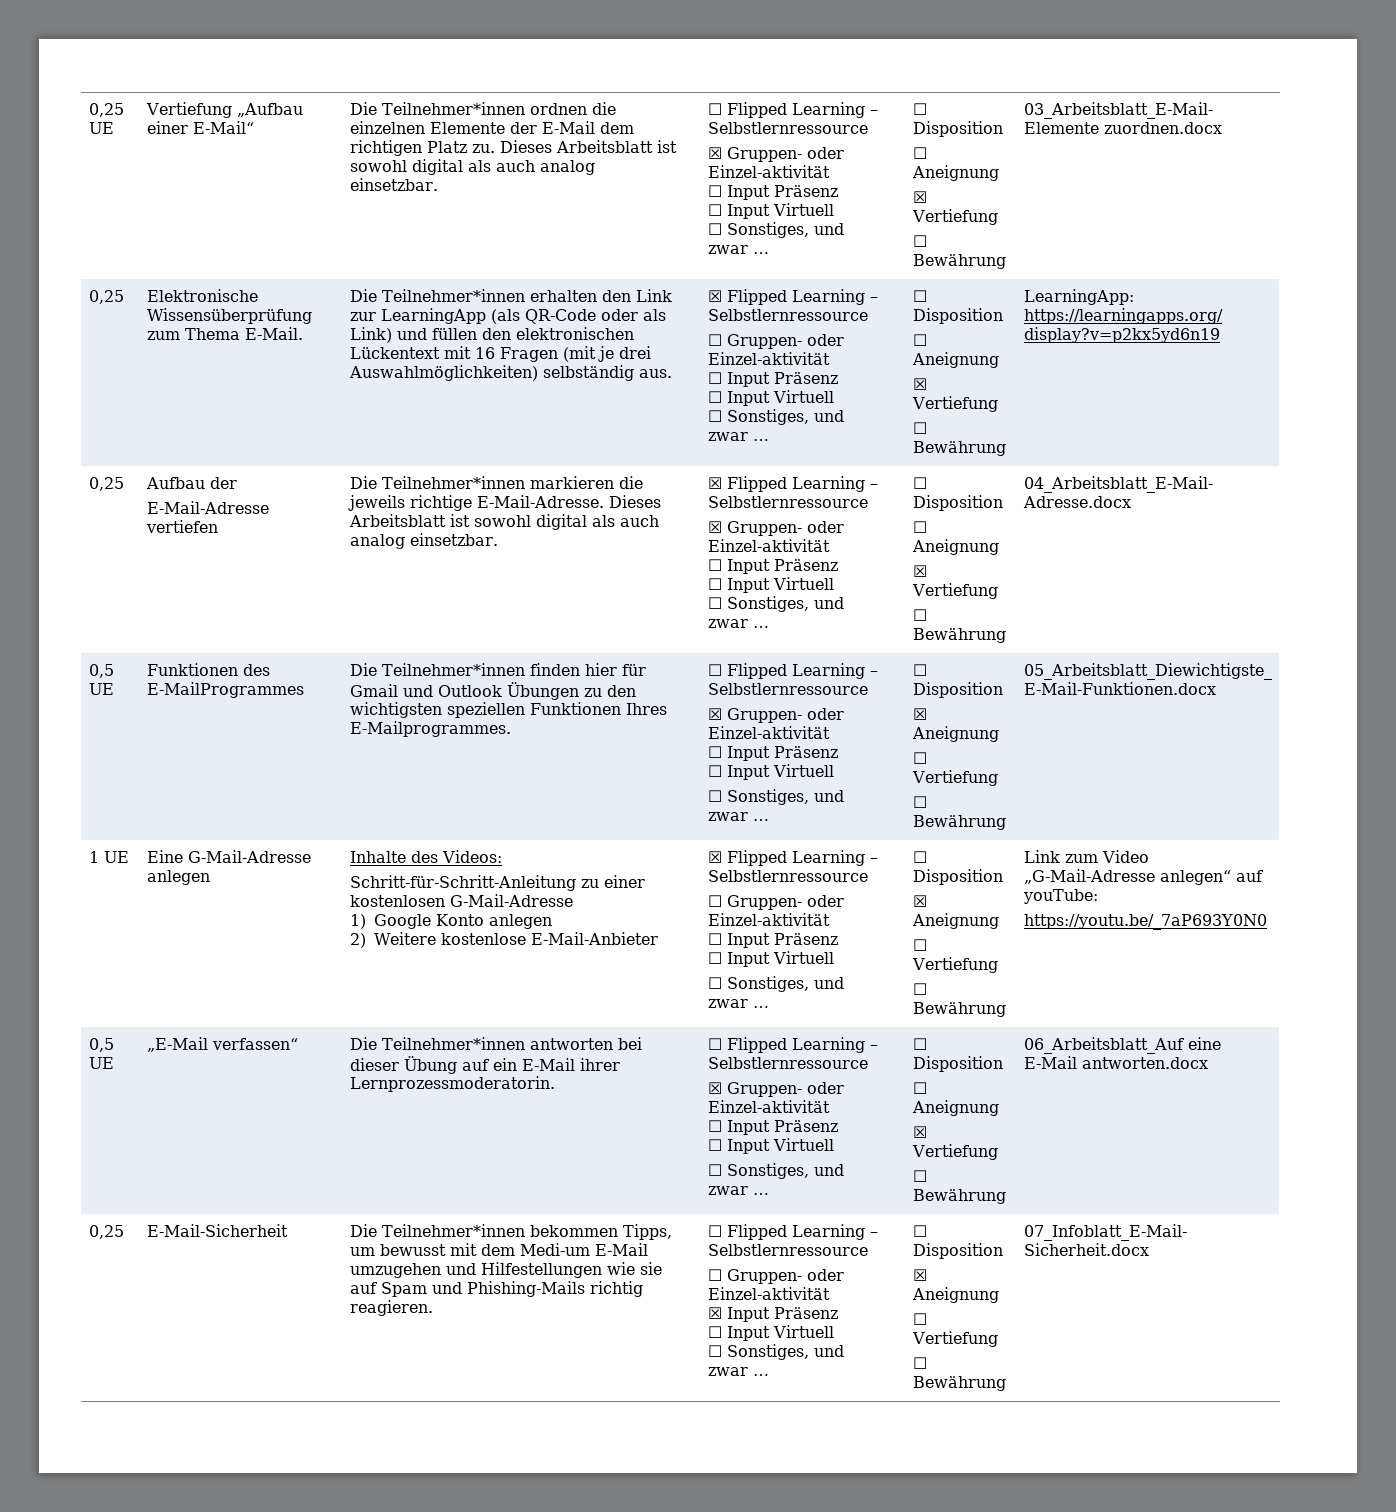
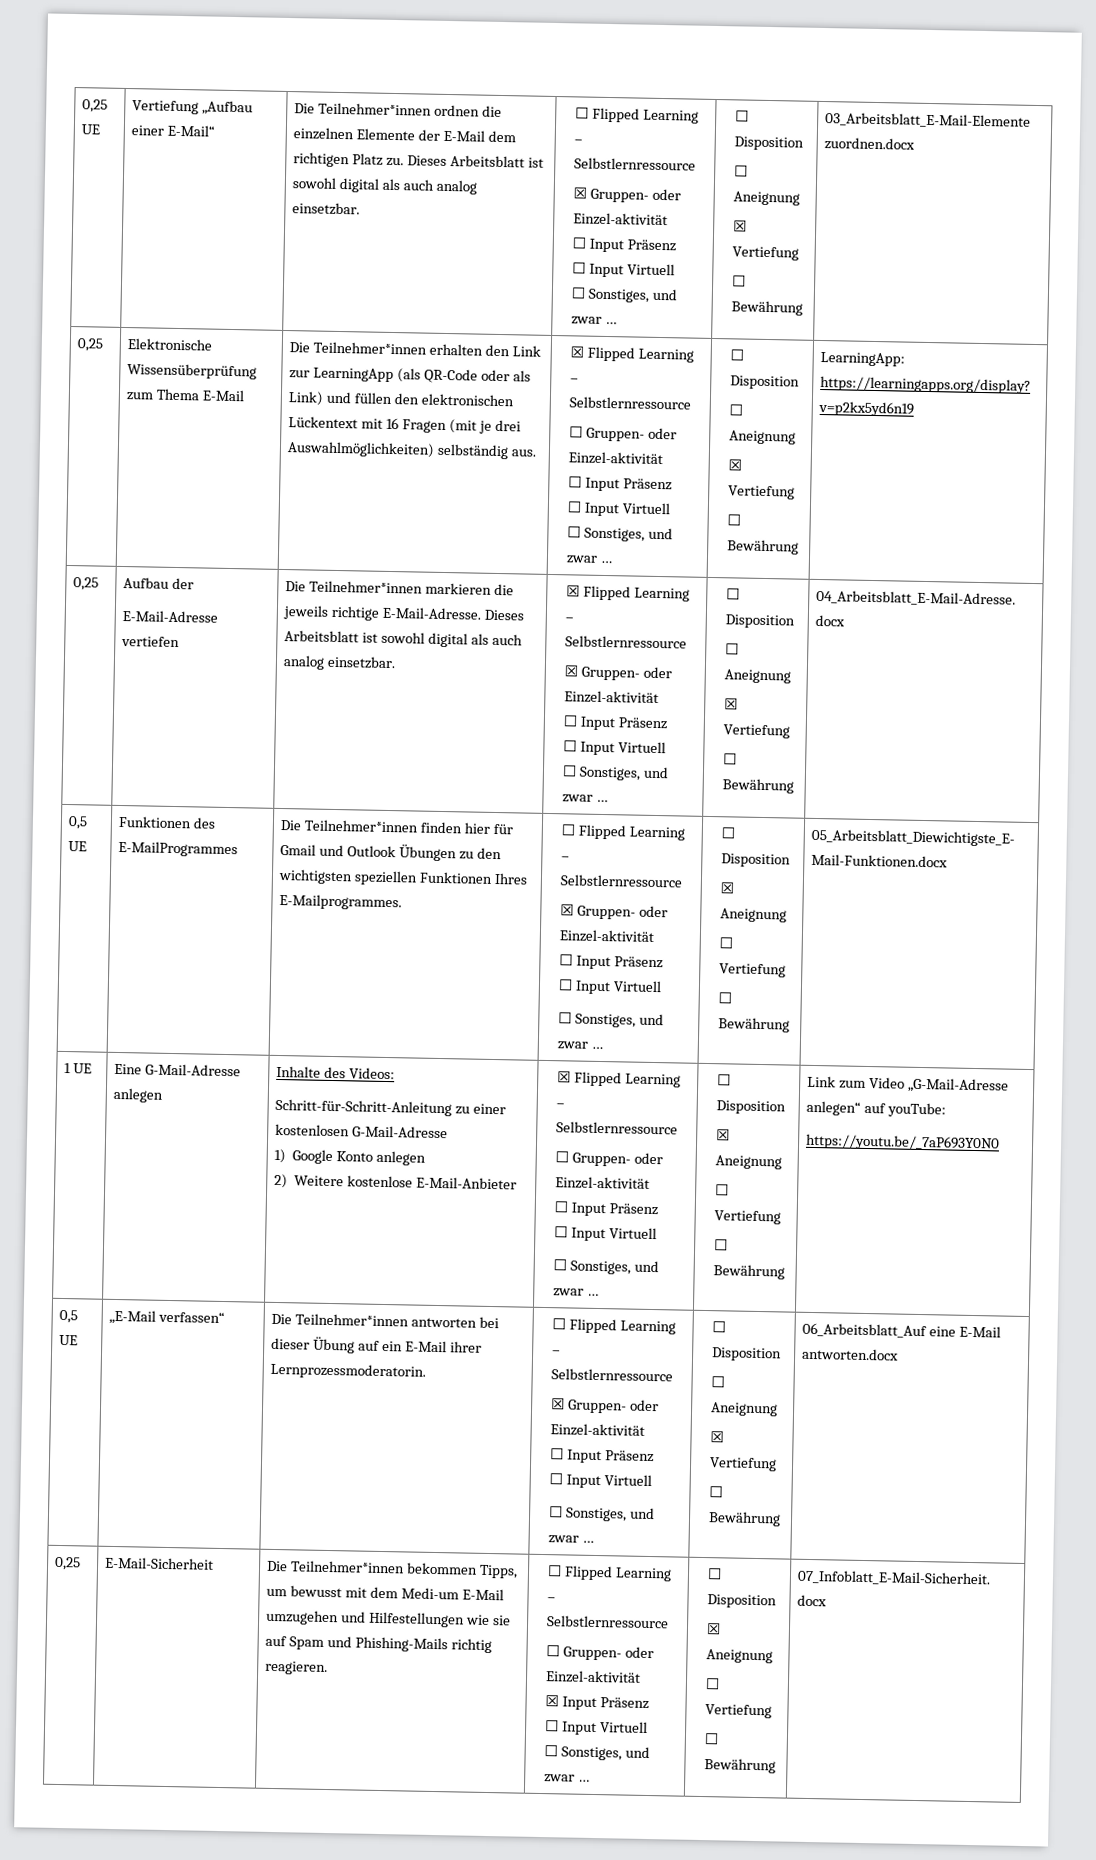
[244,327,303,340] E-Mail. -> [201,389,245,402] E-Mail

